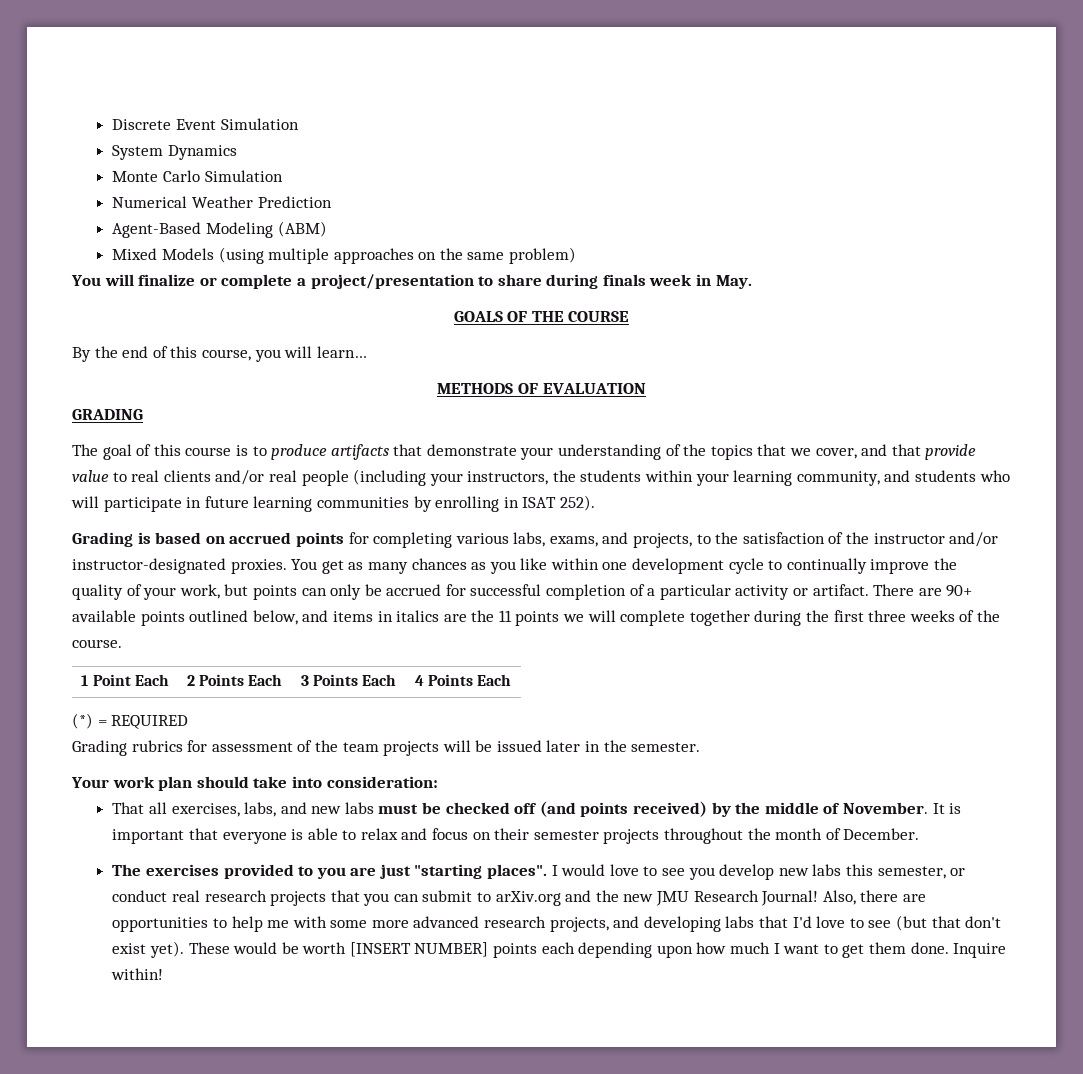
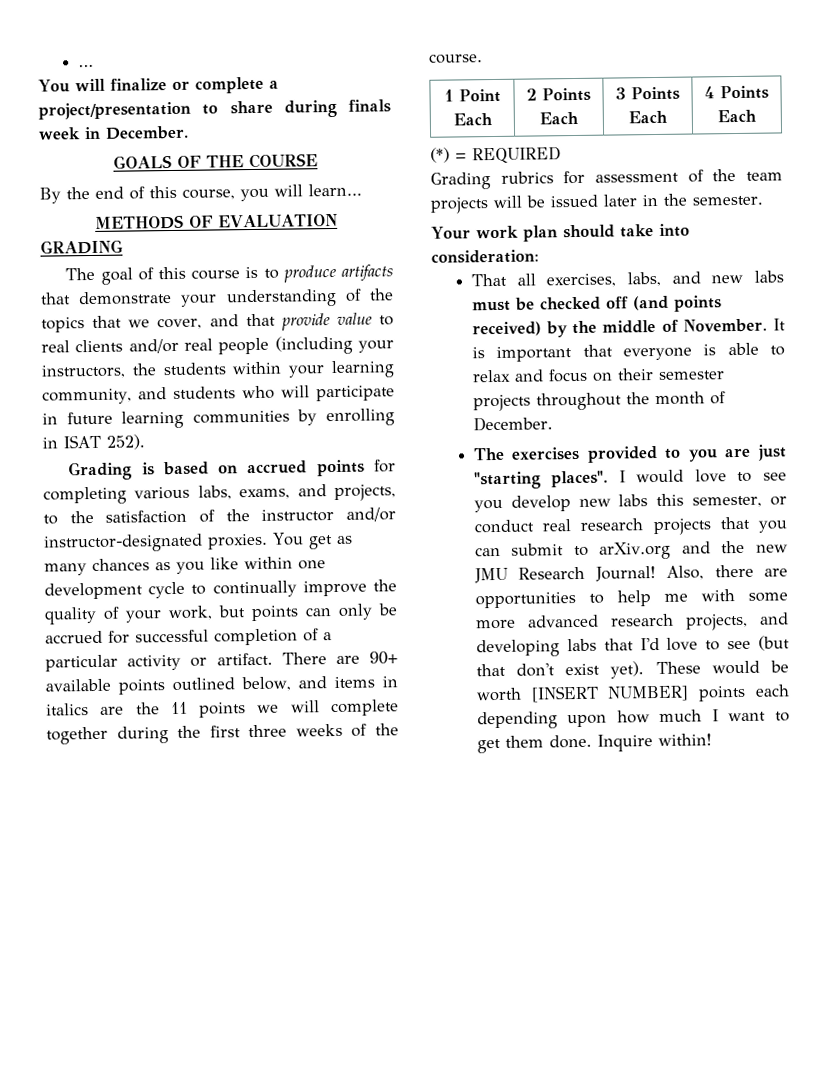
[112,118,299,130] [112,145,237,160] [112,170,283,182] [112,196,332,208] [112,221,327,238] [112,247,577,264] Discrete Event Simulation // System Dynamics // Monte Carlo Simulation // Numerical Weather Prediction // Agent-Based Modeling (ABM) // Mixed Models (using multiple approaches on the same problem) -> [77,63,94,68] …
[715,275,752,289] May. -> [105,125,189,140] December.

